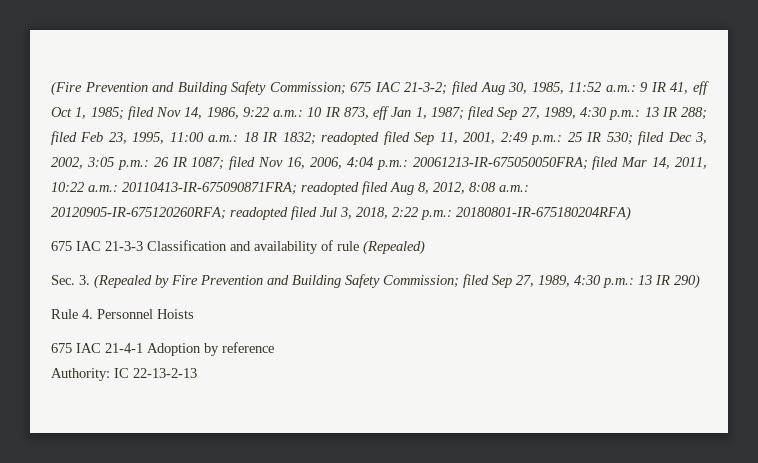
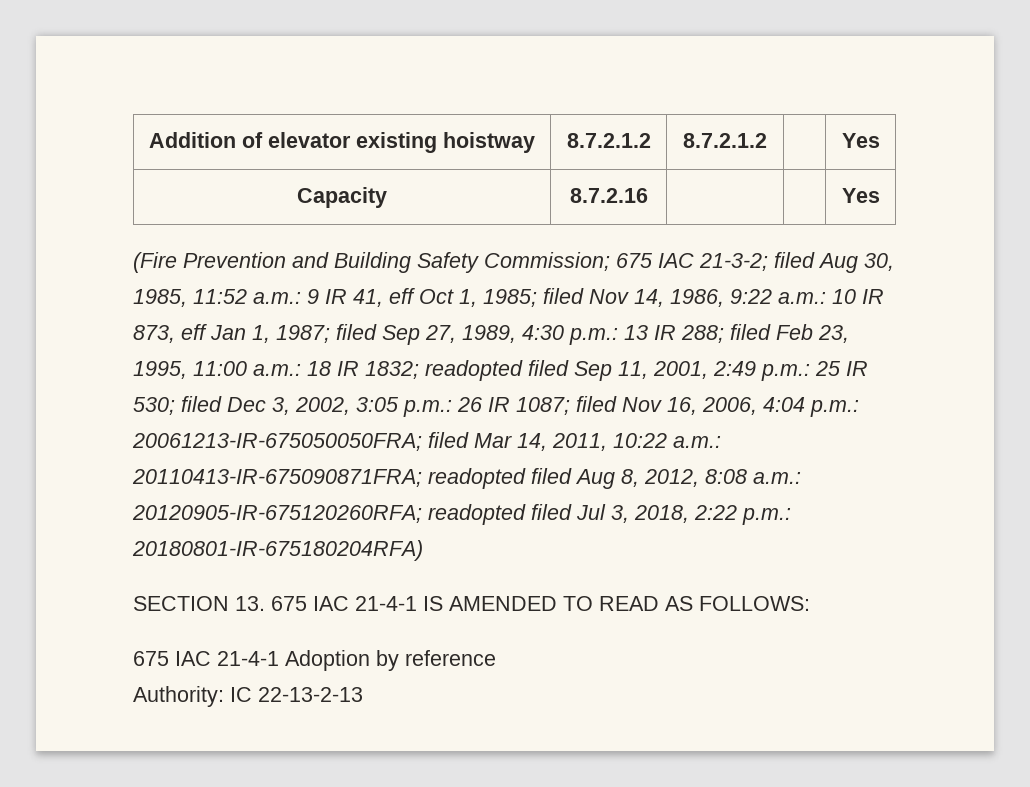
(51, 88) none -> [149,132,535,153] [566,133,651,148] [683,133,767,148] [841,133,880,148] [297,187,387,208] [569,188,648,203] [841,188,880,203] Addition of elevator existing hoistway | 8.7.2.1.2 | 8.7.2.1.2 | | Yes // Capacity | 8.7.2.16 | | | Yes //
[51,240,425,255] [51,274,700,289] [51,309,194,319] 675 IAC 21-3-3 Classification and availability of rule (Repealed) // Sec. 3. (Repealed by Fire Prevention and Building Safety Commission; filed Sep 27, 1989, 4:30 p.m.: 13 IR 290) // Rule 4. Personnel Hoists -> [133,596,810,611] SECTION 13. 675 IAC 21-4-1 IS AMENDED TO READ AS FOLLOWS:

